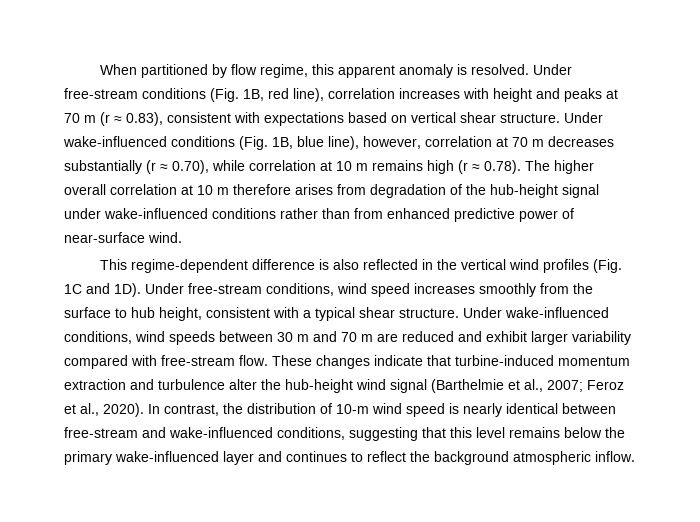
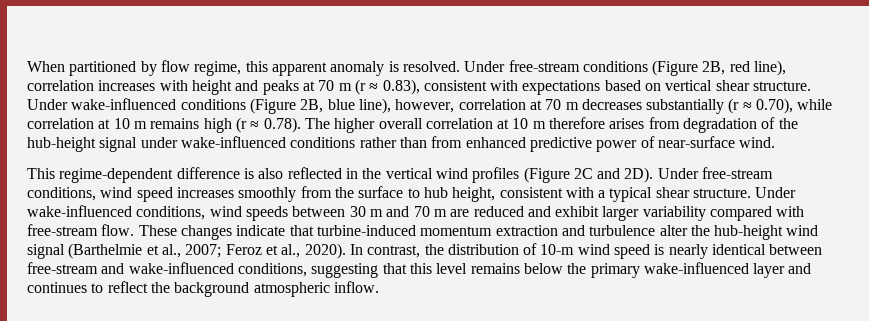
[210,88,264,102] (Fig. 1B, -> [652,60,726,76] (Figure 2B,
[239,136,293,150] (Fig. 1B, -> [249,98,324,114] (Figure 2B,
[593,259,623,273] [64,283,141,297] (Fig. 1C and 1D). -> [523,167,654,183] (Figure 2C and 2D).

